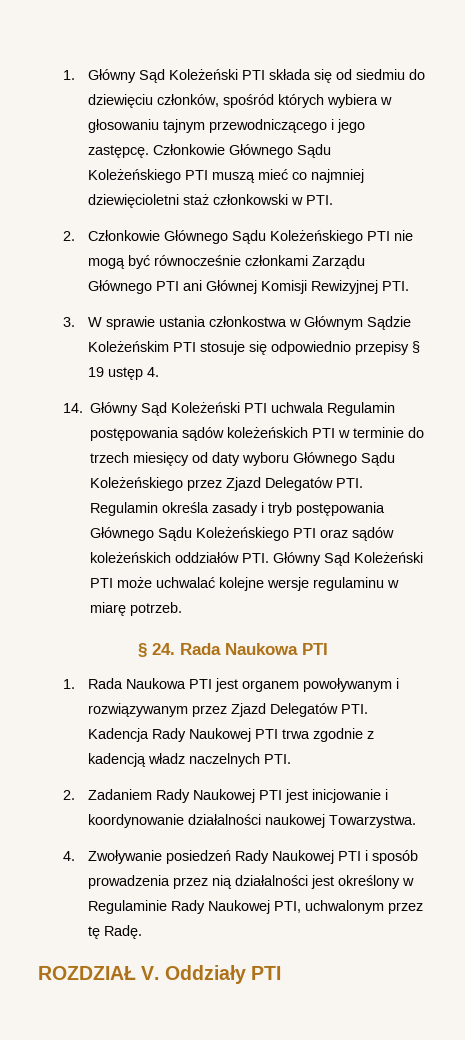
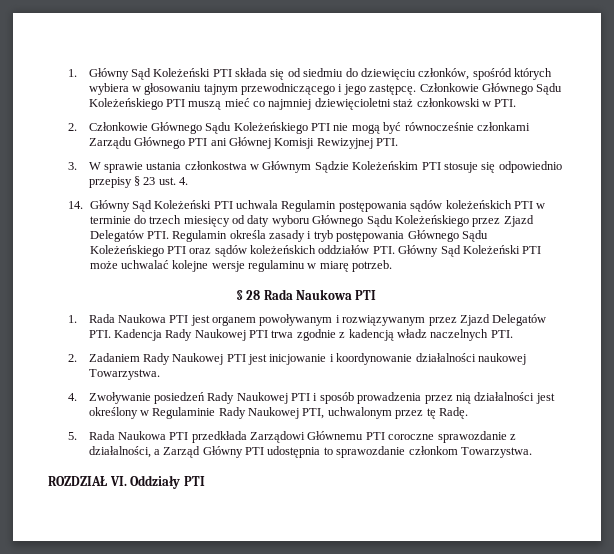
[87,367,143,380] 19 ustęp -> [143,177,176,185] 23 ust.
[151,643,175,655] 24. -> [246,290,261,300] 28
(142, 932) none -> [68,431,516,443] [88,446,532,458] // 5. Rada Naukowa PTI przedkłada Zarządowi Głównemu PTI coroczne sprawozdanie z działalności, a Zarząd Główny PTI udostępnia to sprawozdanie członkom Towarzystwa.
[141,966,160,980] V. -> [109,476,127,486] VI.

